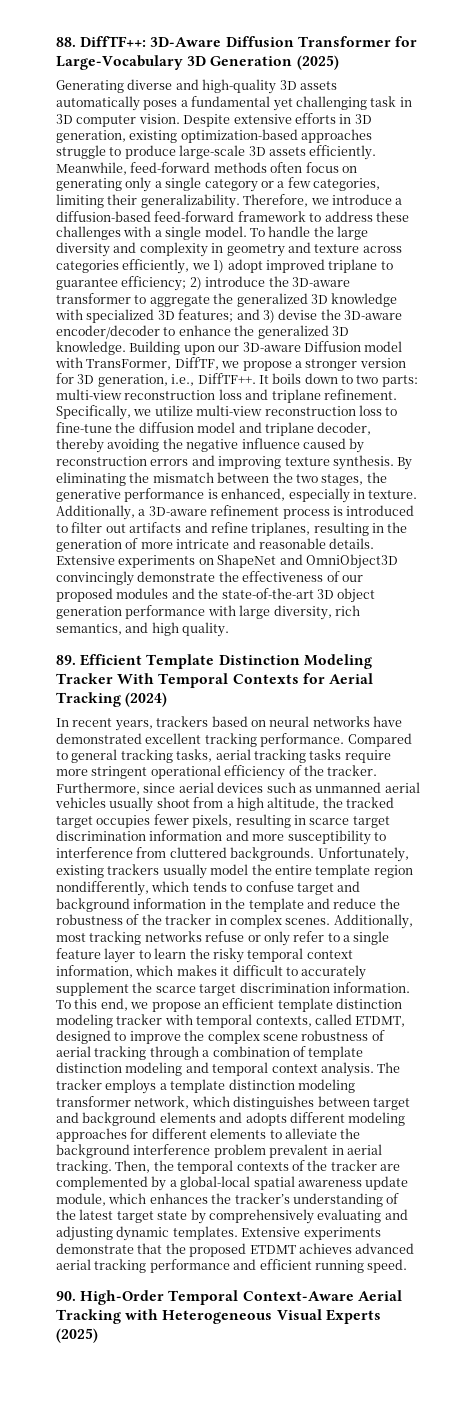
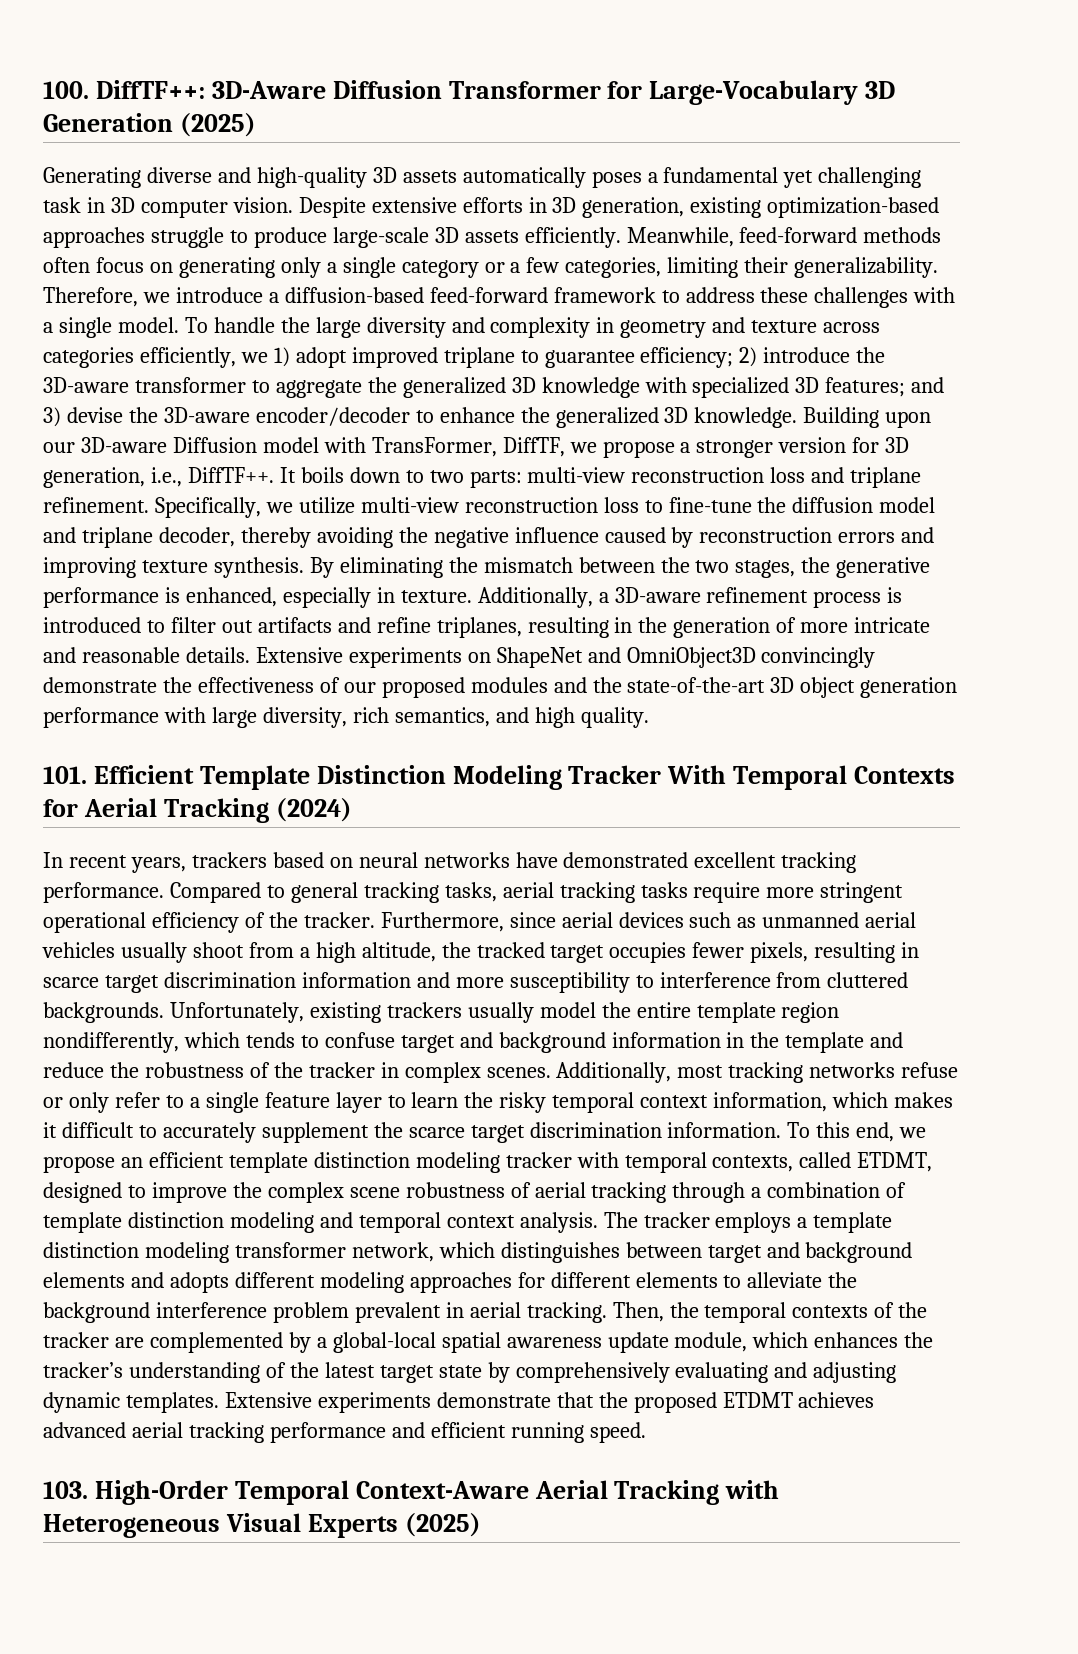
[56,37,76,47] 88. -> [43,81,89,99] 100.
[56,655,76,665] 89. -> [43,766,87,784] 101.
[56,1291,76,1301] 90. -> [43,1481,88,1499] 103.

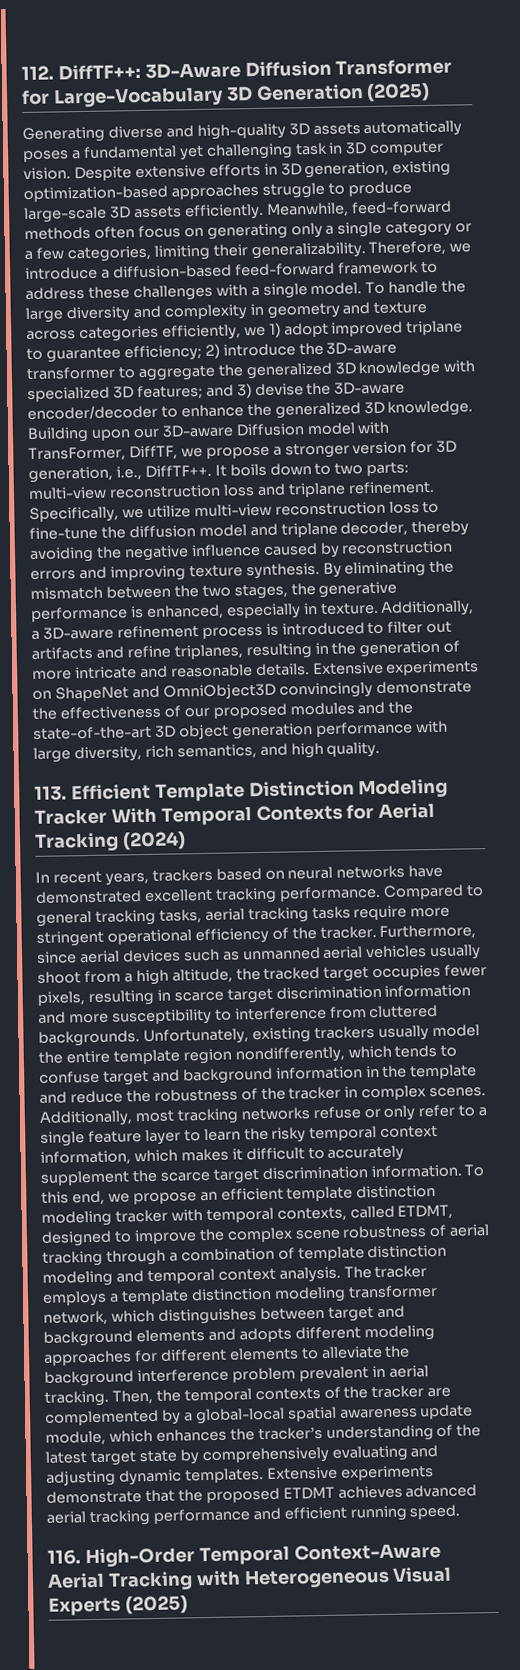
[43,81,89,99] 100. -> [21,65,54,81] 112.
[43,766,87,784] 101. -> [34,785,67,801] 113.
[43,1481,88,1499] 103. -> [47,1549,81,1565] 116.

